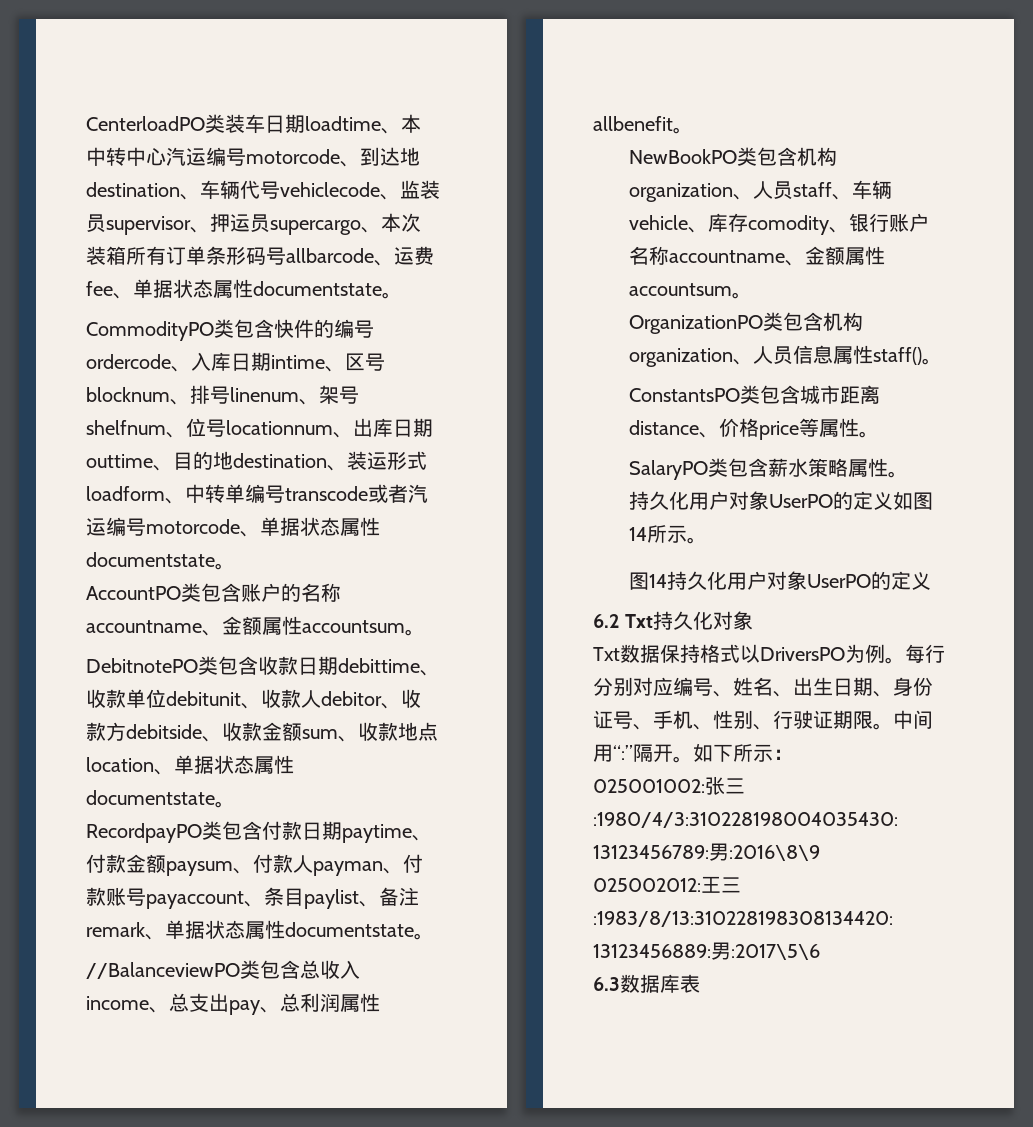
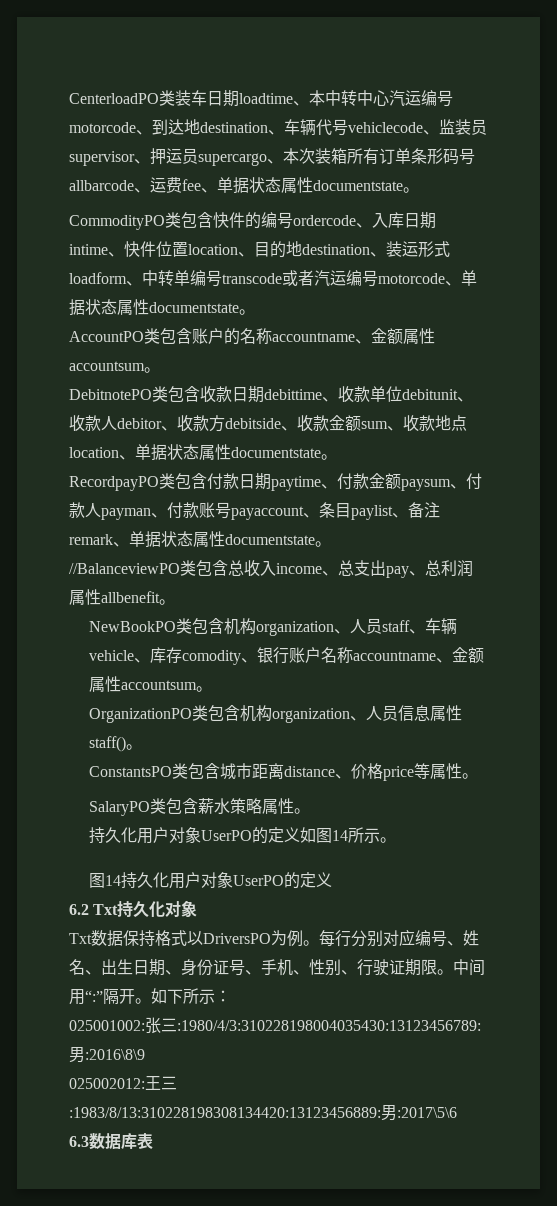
[345,353,385,371] [86,385,359,405] [86,418,433,438] [86,454,153,468] 区号blocknum、排号linenum、架号shelfnum、位号locationnum、出库日期outtime -> [124,241,238,257] 快件位置location

